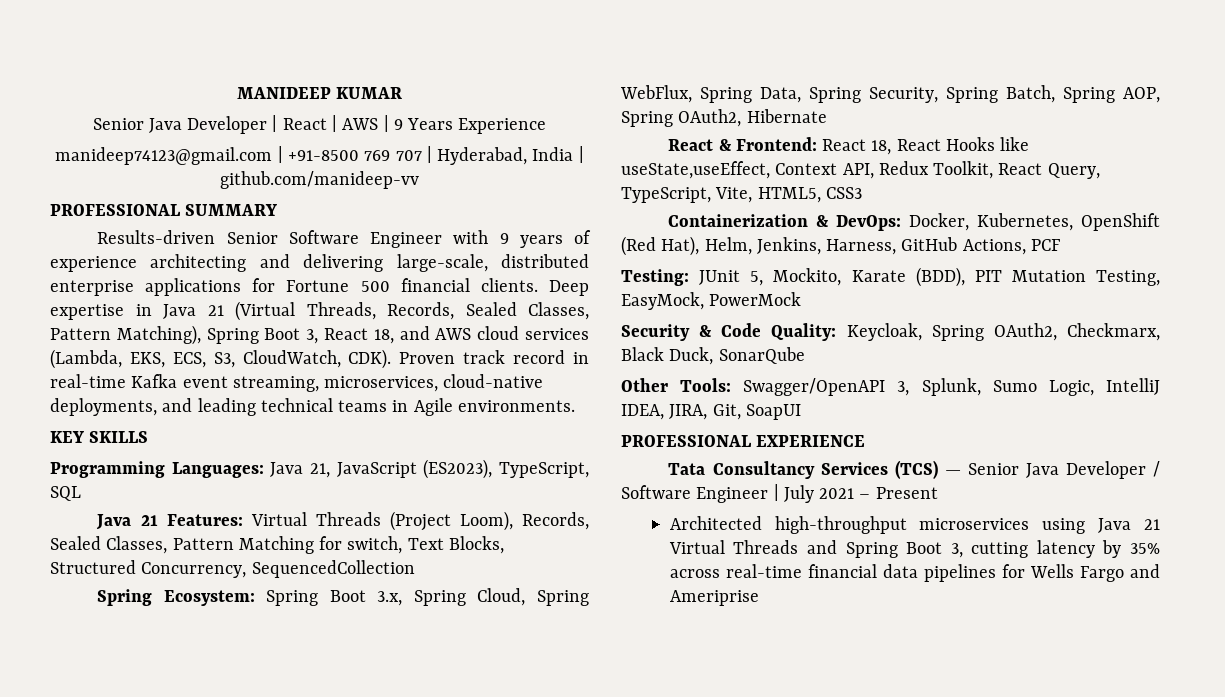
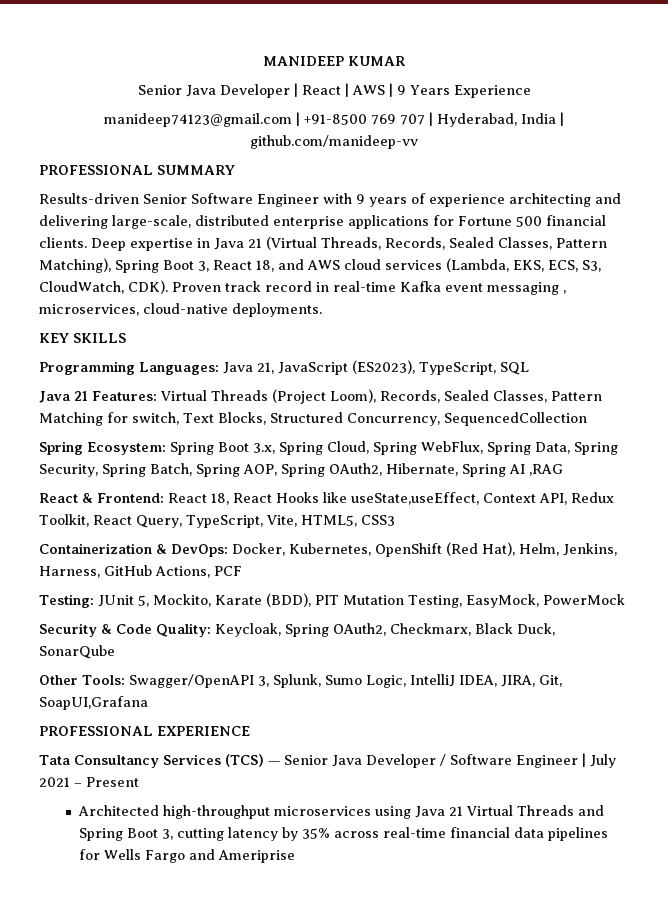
[232,374,544,392] [50,398,575,416] streaming, microservices, cloud-native deployments, and leading technical teams in Agile environments. -> [487,282,566,295] [39,303,322,317] messaging , microservices, cloud-native deployments.
[746,109,827,123] Hibernate -> [386,463,563,477] Hibernate, Spring AI ,RAG
[745,404,801,420] SoapUI -> [39,696,148,710] SoapUI,Grafana

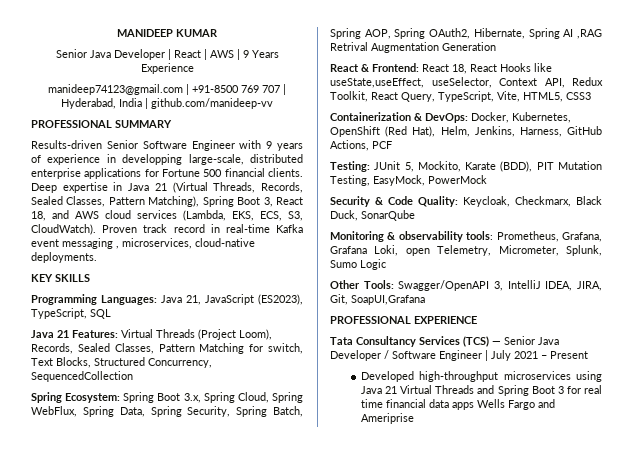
[509,193,621,207] [39,215,108,229] architecting and delivering -> [106,154,183,165] in developping
[39,280,168,294] CloudWatch, CDK). -> [31,224,96,235] CloudWatch).
(563, 470) none -> [330,42,496,53] Retrival Augmentation Generation
(479, 498) none -> [431,77,492,88] useSelector,
[285,623,386,637] Spring OAuth2, -> (510, 201) none
(115, 652) none -> [330,231,602,242] [330,245,602,256] [330,259,386,270] // Monitoring & observability tools: Prometheus, Grafana, Grafana Loki, open Telemetry, Micrometer, Splunk, Sumo Logic
[272,674,406,688] Splunk, Sumo Logic, -> (503, 286) none
[78,805,160,816] Architected -> [360,371,414,382] Developed
[162,827,609,841] [79,849,101,860] 3, cutting latency by 35% across real-time financial data pipelines for -> [557,385,602,394] [360,399,474,410] 3 for real time financial data apps

